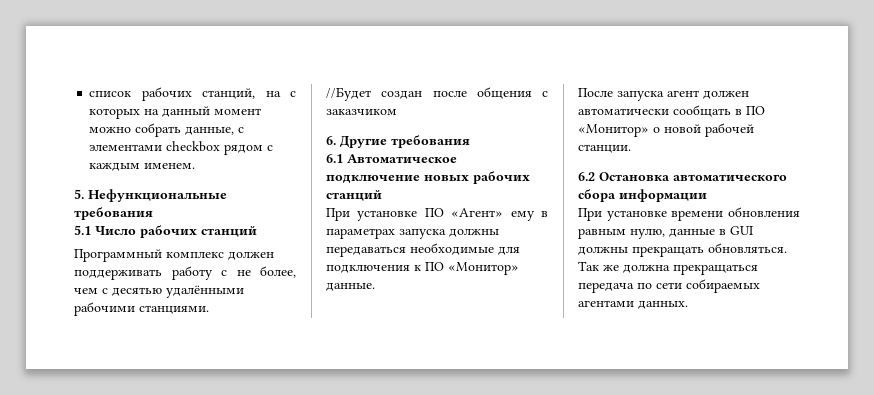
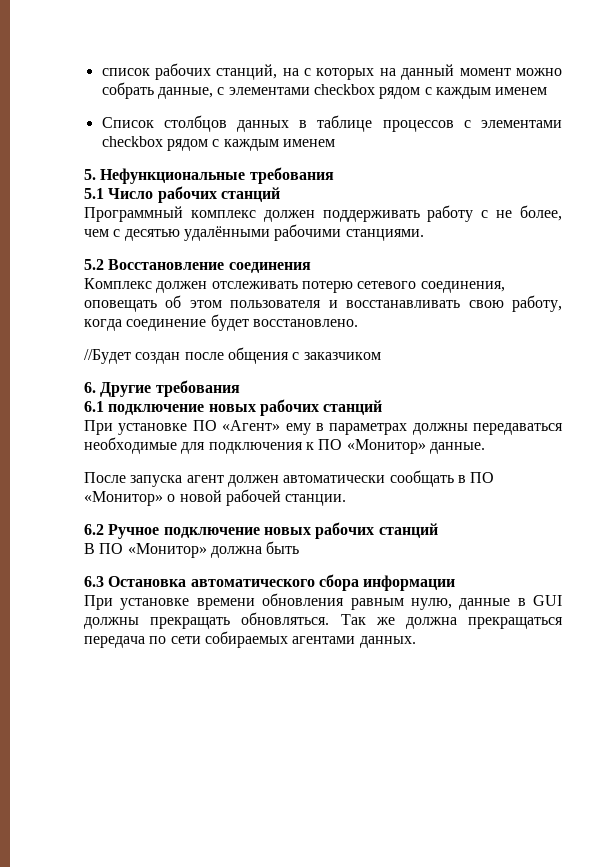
[144,163,196,169] именем. -> [495,87,548,95] [101,115,562,132] [101,136,335,151] именем // Список столбцов данных в таблице процессов с элементами checkbox рядом с каждым именем
(209, 309) none -> [84,259,311,273] [84,278,505,293] [84,295,562,312] [84,314,358,331] // 5.2 Восстановление соединения // Комплекс должен отслеживать потерю сетевого соединения, оповещать об этом пользователя и восстанавливать свою работу, когда соединение будет восстановлено.
[347,154,457,163] Автоматическое -> (104, 406) none
[399,229,446,239] запуска -> (408, 429) none
(595, 176) none -> [108,522,438,539] [84,541,300,558] [84,576,104,587] Ручное подключение новых рабочих станций // В ПО «Монитор» должна быть // 6.3

